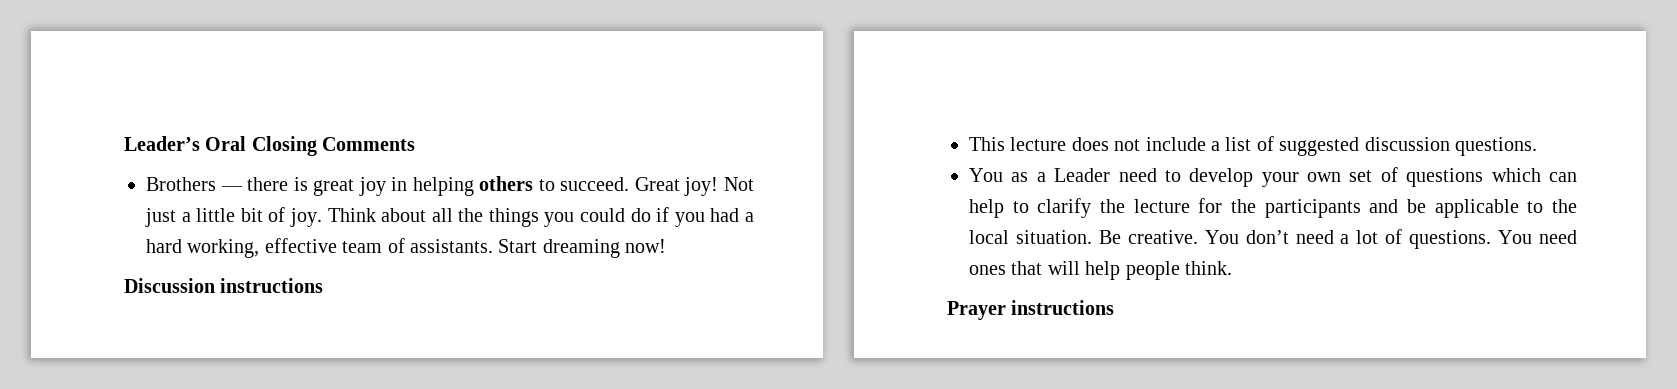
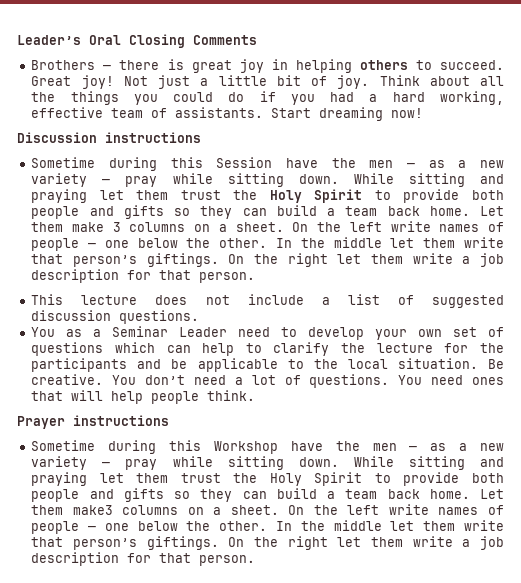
(324, 285) none -> [31,157,505,171] [31,173,504,187] [31,189,504,203] [31,205,505,219] [31,221,505,232] [31,237,505,251] [31,253,505,267] [31,269,256,283] // Sometime during this Session have the men — as a new variety — pray while sitting down. While sitting and praying let them trust the Holy Spirit to provide both people and gifts so they can build a team back home. Let them make 3 columns on a sheet. On the left write names of people — one below the other. In the middle let them write that person’s giftings. On the right let them write a job description for that person.
(1046, 177) none -> [112,326,169,337] Seminar
(1115, 307) none -> [31,440,505,454] [31,456,504,470] [31,472,504,486] [31,488,505,502] [31,504,504,515] [31,520,505,534] [31,536,505,550] [31,552,256,566] // Sometime during this Workshop have the men — as a new variety — pray while sitting down. While sitting and praying let them trust the Holy Spirit to provide both people and gifts so they can build a team back home. Let them make3 columns on a sheet. On the left write names of people — one below the other. In the middle let them write that person’s giftings. On the right let them write a job description for that person.

